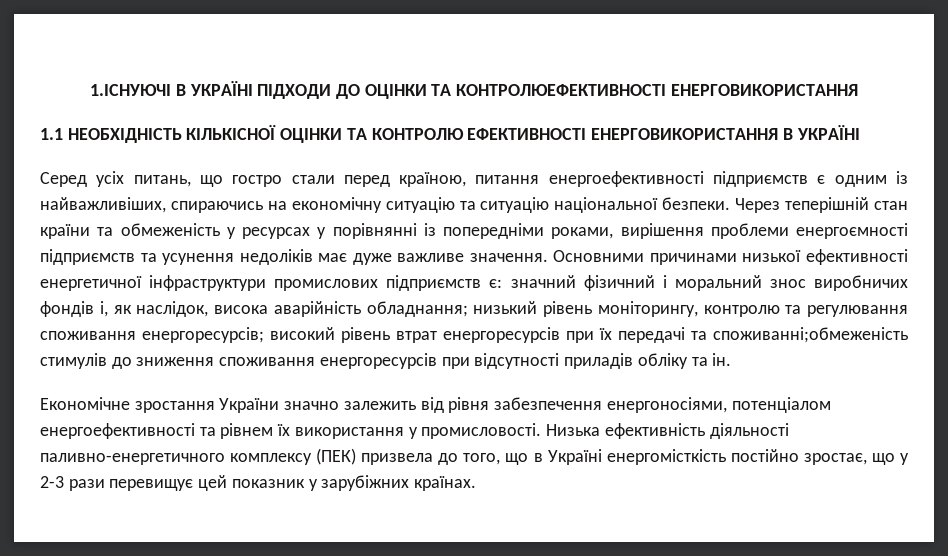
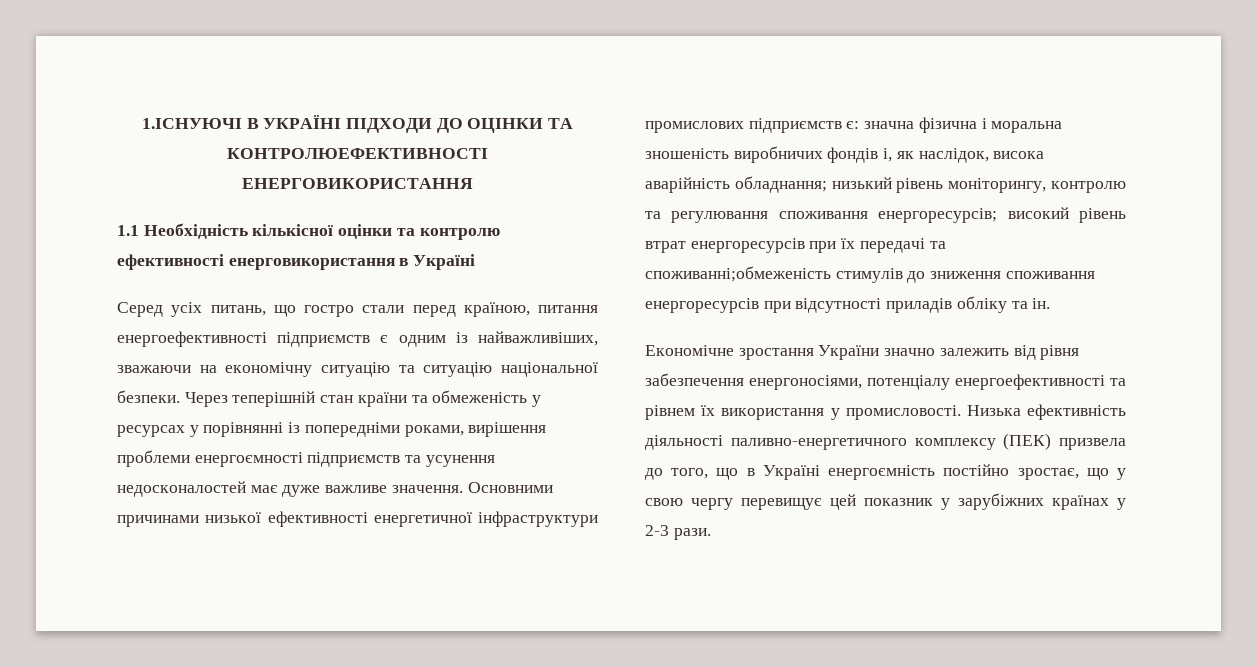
[67,125,860,143] НЕОБХІДНІСТЬ КІЛЬКІСНОЇ ОЦІНКИ ТА КОНТРОЛЮ ЕФЕКТИВНОСТІ ЕНЕРГОВИКОРИСТАННЯ В УКРАЇНІ -> [143,223,500,240] [117,254,476,270] Необхідність кількісної оцінки та контролю ефективності енерговикористання в Україні
[170,201,263,213] спираючись -> [117,365,191,373] зважаючи
[239,249,313,265] недоліків -> [117,481,246,497] недосконалостей
[510,275,806,291] значний фізичний і моральний знос -> [864,117,1063,133] [645,148,729,159] значна фізична і моральна зношеність
[731,397,831,413] потенціалом -> [867,375,950,390] потенціалу
[606,449,726,465] енергомісткість -> [828,465,936,480] енергоємність
[40,476,105,491] 2-3 рази -> [645,498,733,510] свою чергу
[414,476,477,491] країнах. -> [1052,495,1126,510] [645,525,711,540] країнах у 2-3 рази.

